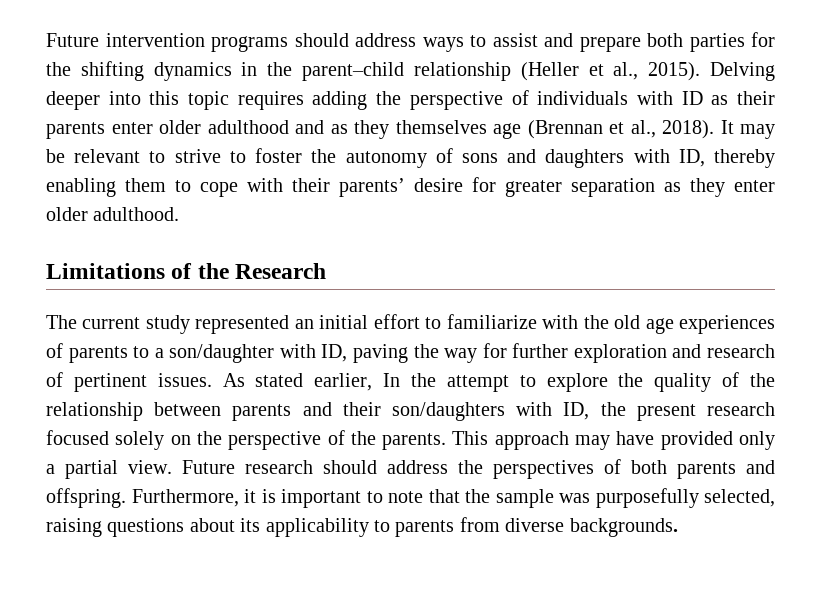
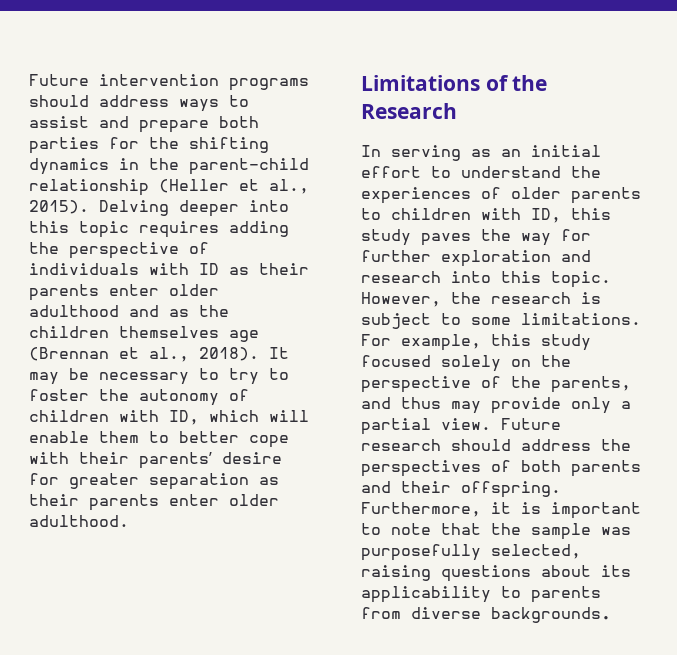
[354,120,389,139] they -> [199,305,229,317] [29,326,109,338] the children
[74,149,221,163] relevant to strive -> [99,368,259,385] necessary to try
[461,149,775,168] [46,178,116,197] sons and daughters with ID, thereby enabling -> [29,410,309,425] [29,431,89,443] children with ID, which will enable
(191, 186) none -> [179,431,239,443] better
[690,178,725,197] they -> [29,494,159,511] their parents
[46,314,674,334] The current study represented an initial effort to familiarize with the old age -> [361,145,601,161] [361,166,601,178] In serving as an initial effort to understand the
(63, 350) none -> [511,187,561,199] older
[154,344,408,363] a son/daughter with ID, paving -> [391,208,611,223] [361,229,471,246] children with ID, this study paves
[46,372,775,392] [46,402,776,421] of pertinent issues. As stated earlier, In the attempt to explore the quality of the relationship between parents and their son/daughters with ID, the present research -> [451,271,611,288] [361,292,601,307] [361,313,641,329] [361,334,591,351] into this topic. However, the research is subject to some limitations. For example, this study
[382,431,733,450] parents. This approach may have provided -> [551,376,631,393] [361,397,561,414] parents, and thus may provide
(775, 467) none -> [401,481,451,493] their

